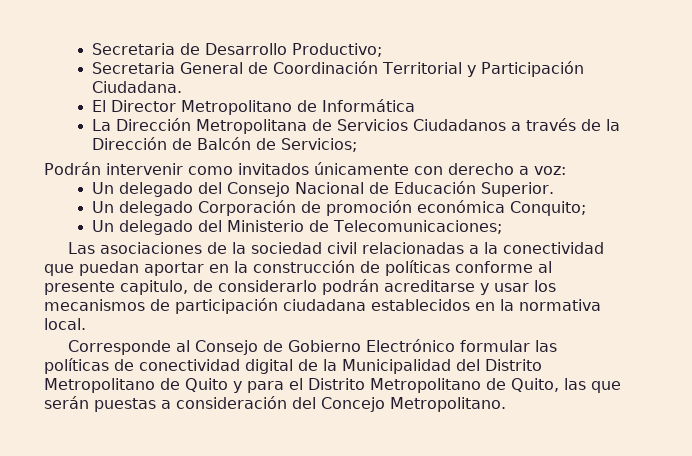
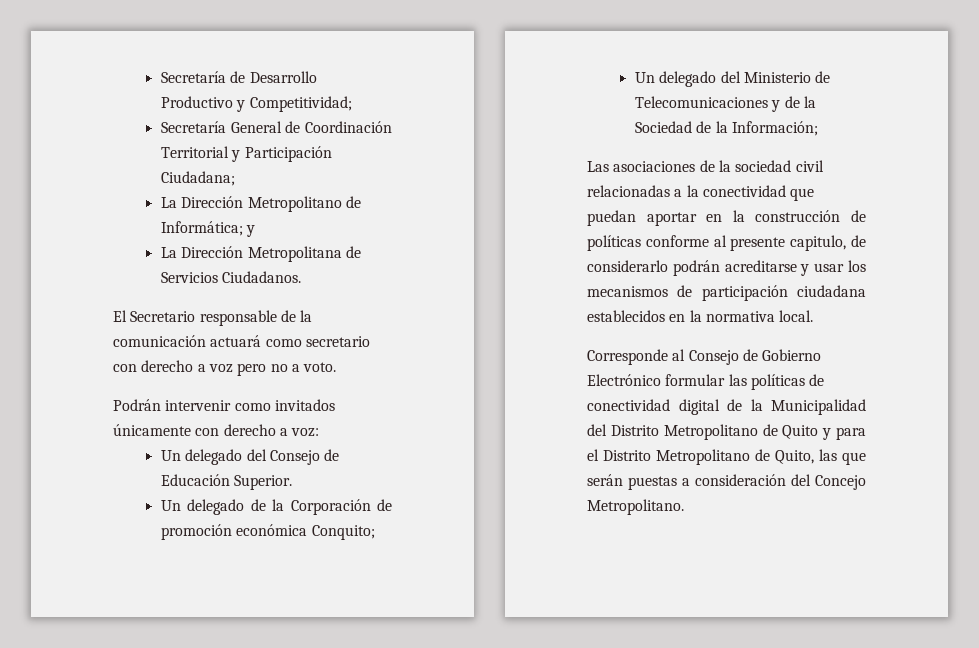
[92,43,176,55] Secretaria -> [160,71,226,83] Secretaría
[292,43,383,57] [92,62,176,74] Productivo; // Secretaria -> [160,96,352,112] [160,121,226,133] Productivo y Competitividad; // Secretaría
[92,81,183,93] [92,99,416,115] Ciudadana. // El Director Metropolitano de Informática -> [160,171,235,186] [160,196,361,212] [160,221,256,237] Ciudadana; // La Dirección Metropolitano de Informática; y
[413,118,621,131] [92,137,358,152] Ciudadanos a través de la Dirección de Balcón de Servicios; -> [222,271,302,283] [113,310,313,326] [113,335,370,347] [113,360,337,376] Ciudadanos. // El Secretario responsable de la comunicación actuará como secretario con derecho a voz pero no a voto.
[295,182,365,194] Nacional -> (320, 457) none
(194, 208) none -> [250,499,285,511] de la
[333,220,503,234] Telecomunicaciones; -> [634,96,816,112] [634,121,818,136] Telecomunicaciones y de la Sociedad de la Información;

